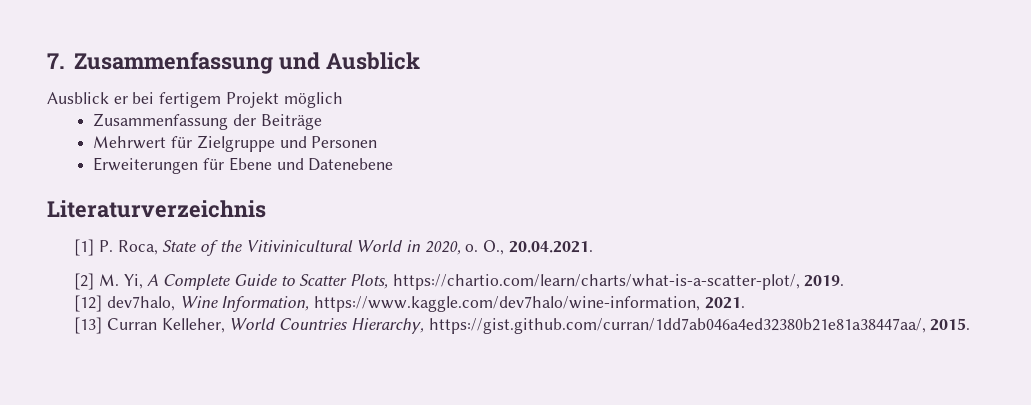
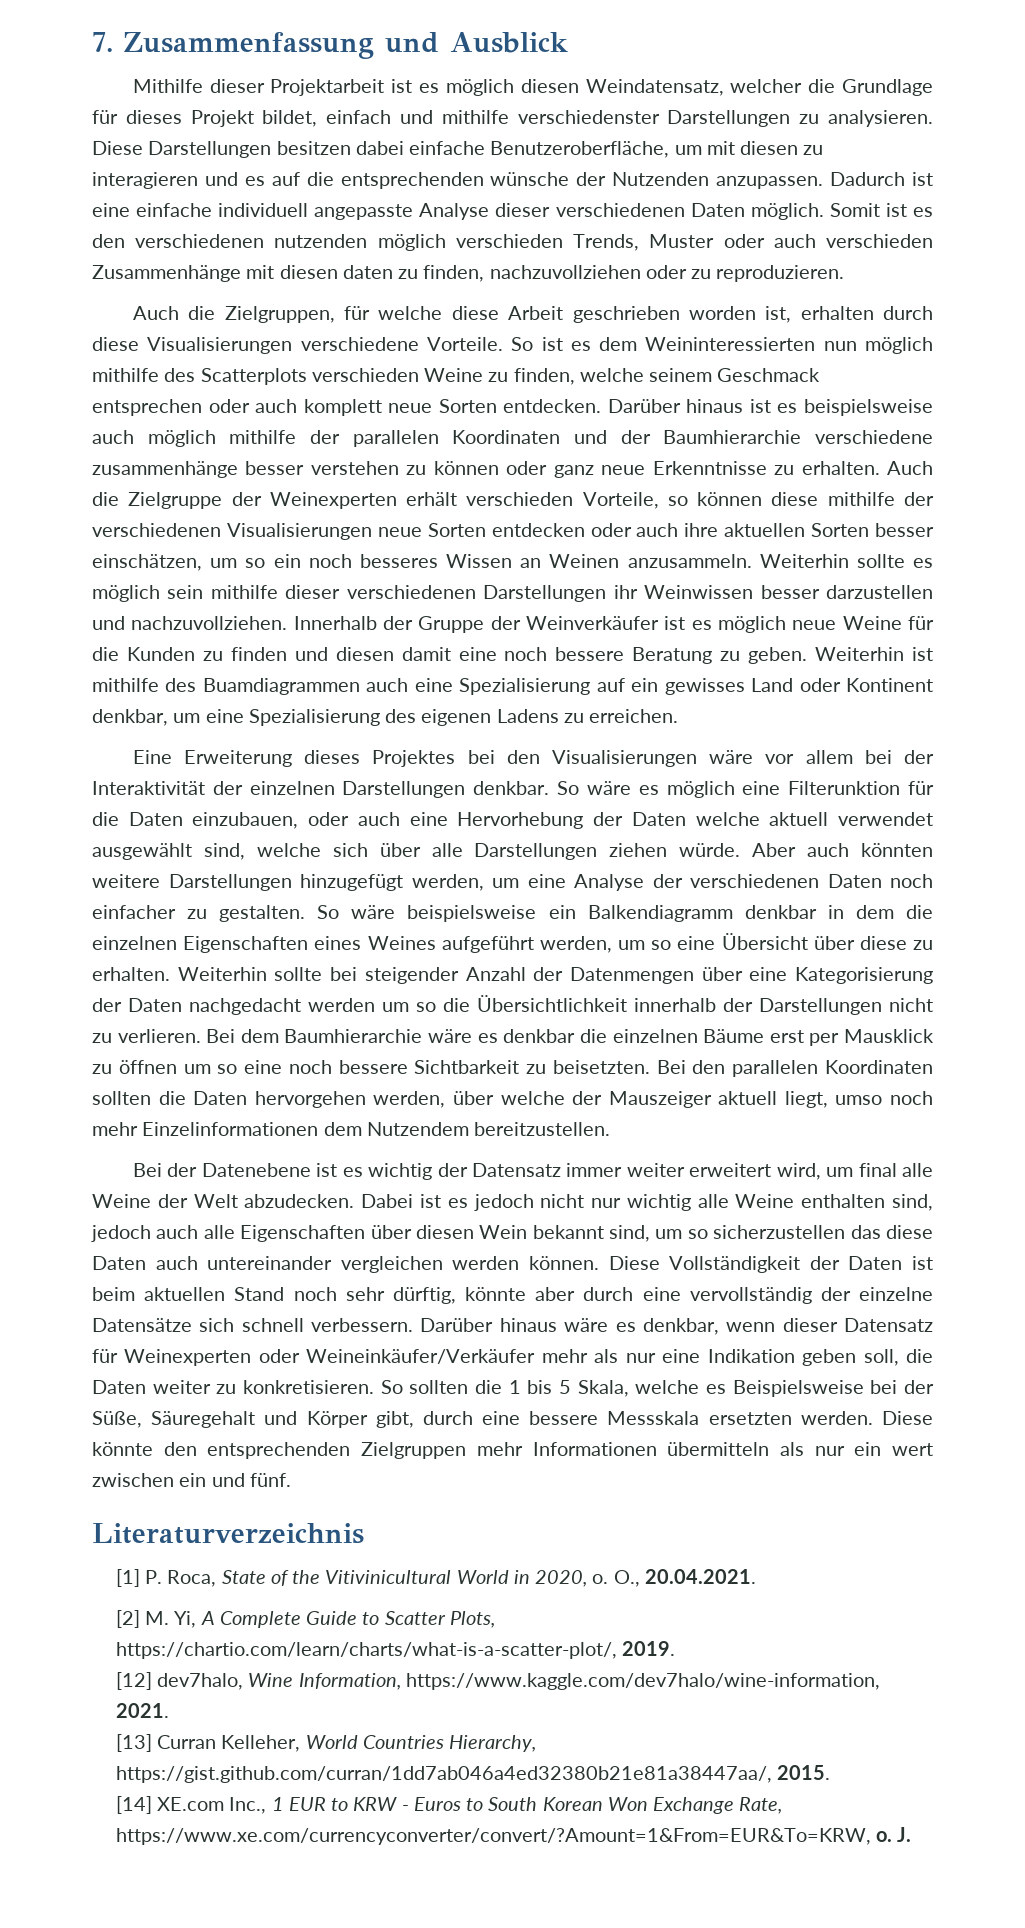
[47,92,343,108] [93,113,322,130] [93,135,378,152] [93,157,394,174] Ausblick er bei fertigem Projekt möglich // Zusammenfassung der Beiträge // Mehrwert für Zielgruppe und Personen // Erweiterungen für Ebene und Datenebene -> [132,79,933,96] [92,110,933,127] [92,141,824,158] [92,172,933,189] [92,203,934,220] [92,234,933,251] [92,265,845,282] [132,306,933,323] [92,337,933,354] [92,368,821,385] [92,399,933,416] [92,430,933,447] [92,461,934,478] [92,492,934,509] [92,523,934,540] [92,554,933,571] [92,585,934,602] [92,616,935,633] [92,647,934,664] [92,678,934,695] [92,709,679,726] [132,750,935,767] [92,781,935,798] [92,812,934,829] [92,843,933,860] [92,874,933,891] [92,905,934,922] [92,933,933,953] [92,967,933,984] [92,995,933,1015] [92,1029,935,1046] [92,1060,933,1077] [92,1091,934,1108] [92,1122,611,1136] [132,1163,934,1180] [92,1194,934,1211] [91,1225,933,1242] [92,1256,934,1273] [92,1287,933,1304] [92,1318,934,1335] [92,1349,934,1366] [92,1380,934,1397] [92,1411,933,1428] [92,1442,934,1459] [92,1473,291,1487] Mithilfe dieser Projektarbeit ist es möglich diesen Weindatensatz, welcher die Grundlage für dieses Projekt bildet, einfach und mithilfe verschiedenster Darstellungen zu analysieren. Diese Darstellungen besitzen dabei einfache Benutzeroberfläche, um mit diesen zu interagieren und es auf die entsprechenden wünsche der Nutzenden anzupassen. Dadurch ist eine einfache individuell angepasste Analyse dieser verschiedenen Daten möglich. Somit ist es den verschiedenen nutzenden möglich verschieden Trends, Muster oder auch verschieden Zusammenhänge mit diesen daten zu finden, nachzuvollziehen oder zu reproduzieren. // Auch die Zielgruppen, für welche diese Arbeit geschrieben worden ist, erhalten durch diese Visualisierungen verschiedene Vorteile. So ist es dem Weininteressierten nun möglich mithilfe des Scatterplots verschieden Weine zu finden, welche seinem Geschmack entsprechen oder auch komplett neue Sorten entdecken. Darüber hinaus ist es beispielsweise auch möglich mithilfe der parallelen Koordinaten und der Baumhierarchie verschiedene zusammenhänge besser verstehen zu können oder ganz neue Erkenntnisse zu erhalten. Auch die Zielgruppe der Weinexperten erhält verschieden Vorteile, so können diese mithilfe der verschiedenen Visualisierungen neue Sorten entdecken oder auch ihre aktuellen Sorten besser einschätzen, um so ein noch besseres Wissen an Weinen anzusammeln. Weiterhin sollte es möglich sein mithilfe dieser verschiedenen Darstellungen ihr Weinwissen besser darzustellen und nachzuvollziehen. Innerhalb der Gruppe der Weinverkäufer ist es möglich neue Weine für die Kunden zu finden und diesen damit eine noch bessere Beratung zu geben. Weiterhin ist mithilfe des Buamdiagrammen auch eine Spezialisierung auf ein gewisses Land oder Kontinent denkbar, um eine Spezialisierung des eigenen Ladens zu erreichen. // Eine Erweiterung dieses Projektes bei den Visualisierungen wäre vor allem bei der Interaktivität der einzelnen Darstellungen denkbar. So wäre es möglich eine Filterunktion für die Daten einzubauen, oder auch eine Hervorhebung der Daten welche aktuell verwendet ausgewählt sind, welche sich über alle Darstellungen ziehen würde. Aber auch könnten weitere Darstellungen hinzugefügt werden, um eine Analyse der verschiedenen Daten noch einfacher zu gestalten. So wäre beispielsweise ein Balkendiagramm denkbar in dem die einzelnen Eigenschaften eines Weines aufgeführt werden, um so eine Übersicht über diese zu erhalten. Weiterhin sollte bei steigender Anzahl der Datenmengen über eine Kategorisierung der Daten nachgedacht werden um so die Übersichtlichkeit innerhalb der Darstellungen nicht zu verlieren. Bei dem Baumhierarchie wäre es denkbar die einzelnen Bäume erst per Mausklick zu öffnen um so eine noch bessere Sichtbarkeit zu beisetzten. Bei den parallelen Koordinaten sollten die Daten hervorgehen werden, über welche der Mauszeiger aktuell liegt, umso noch mehr Einzelinformationen dem Nutzendem bereitzustellen. // Bei der Datenebene ist es wichtig der Datensatz immer weiter erweitert wird, um final alle Weine der Welt abzudecken. Dabei ist es jedoch nicht nur wichtig alle Weine enthalten sind, jedoch auch alle Eigenschaften über diesen Wein bekannt sind, um so sicherzustellen das diese Daten auch untereinander vergleichen werden können. Diese Vollständigkeit der Daten ist beim aktuellen Stand noch sehr dürftig, könnte aber durch eine vervollständig der einzelne Datensätze sich schnell verbessern. Darüber hinaus wäre es denkbar, wenn dieser Datensatz für Weinexperten oder Weineinkäufer/Verkäufer mehr als nur eine Indikation geben soll, die Daten weiter zu konkretisieren. So sollten die 1 bis 5 Skala, welche es Beispielsweise bei der Süße, Säuregehalt und Körper gibt, durch eine bessere Messskala ersetzten werden. Diese könnte den entsprechenden Zielgruppen mehr Informationen übermitteln als nur ein wert zwischen ein und fünf.
(971, 324) none -> [115,1796,783,1814] [115,1827,912,1845] // [14] XE.com Inc., 1 EUR to KRW - Euros to South Korean Won Exchange Rate, https://www.xe.com/currencyconverter/convert/?Amount=1&From=EUR&To=KRW, o. J.

